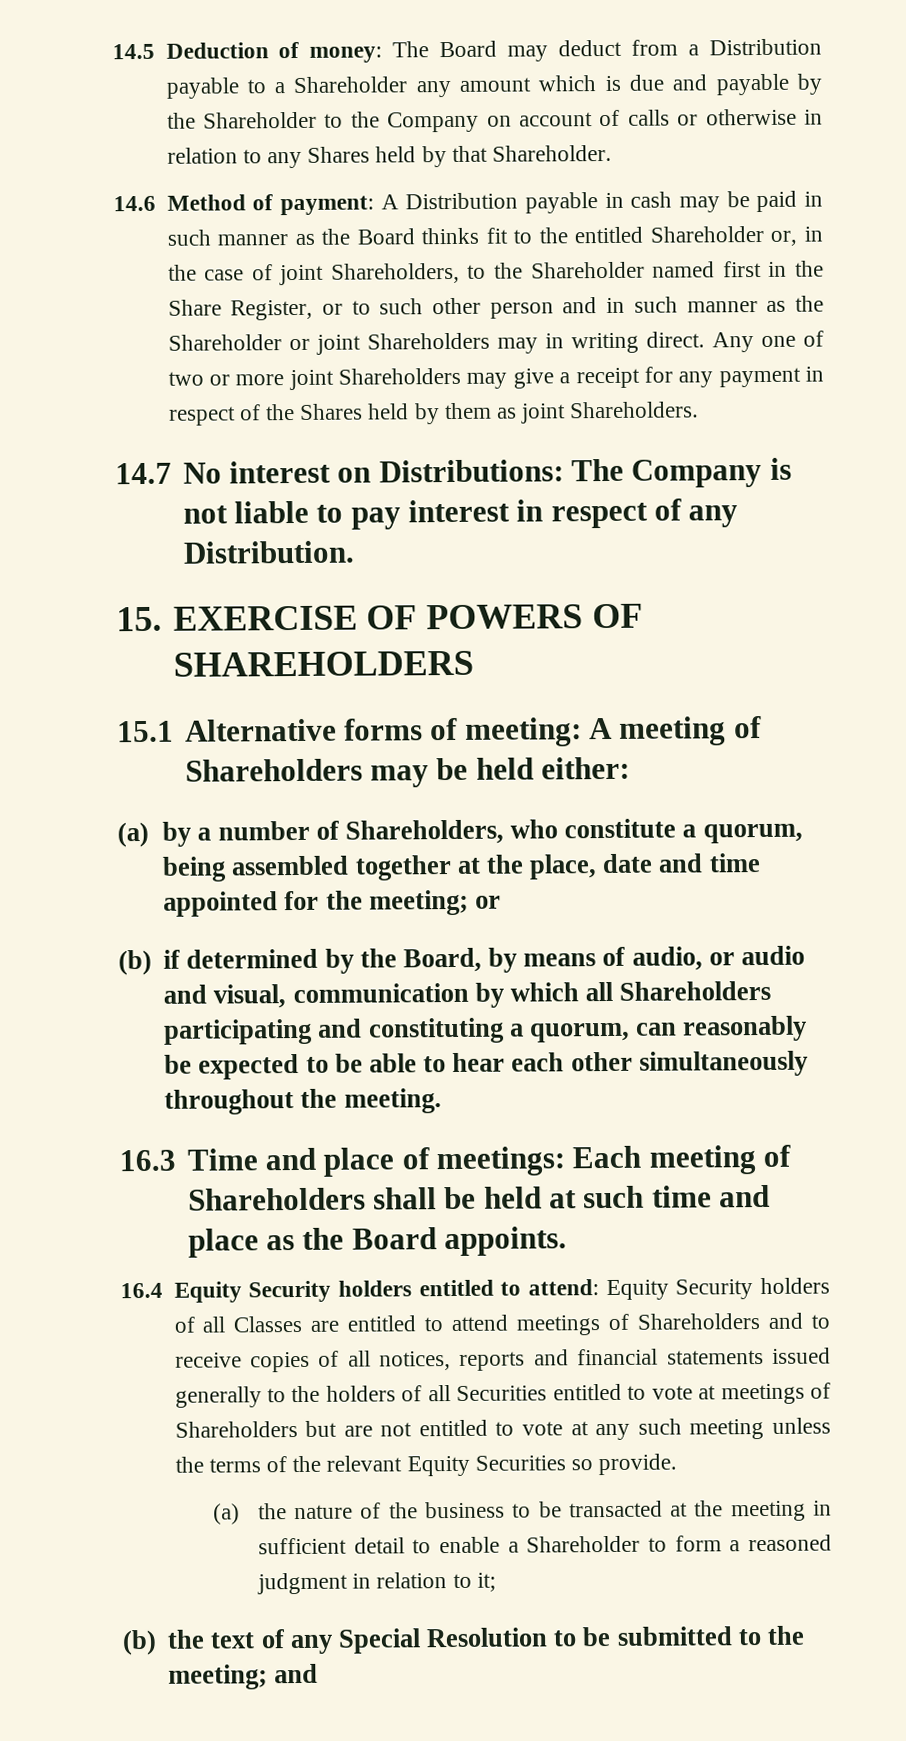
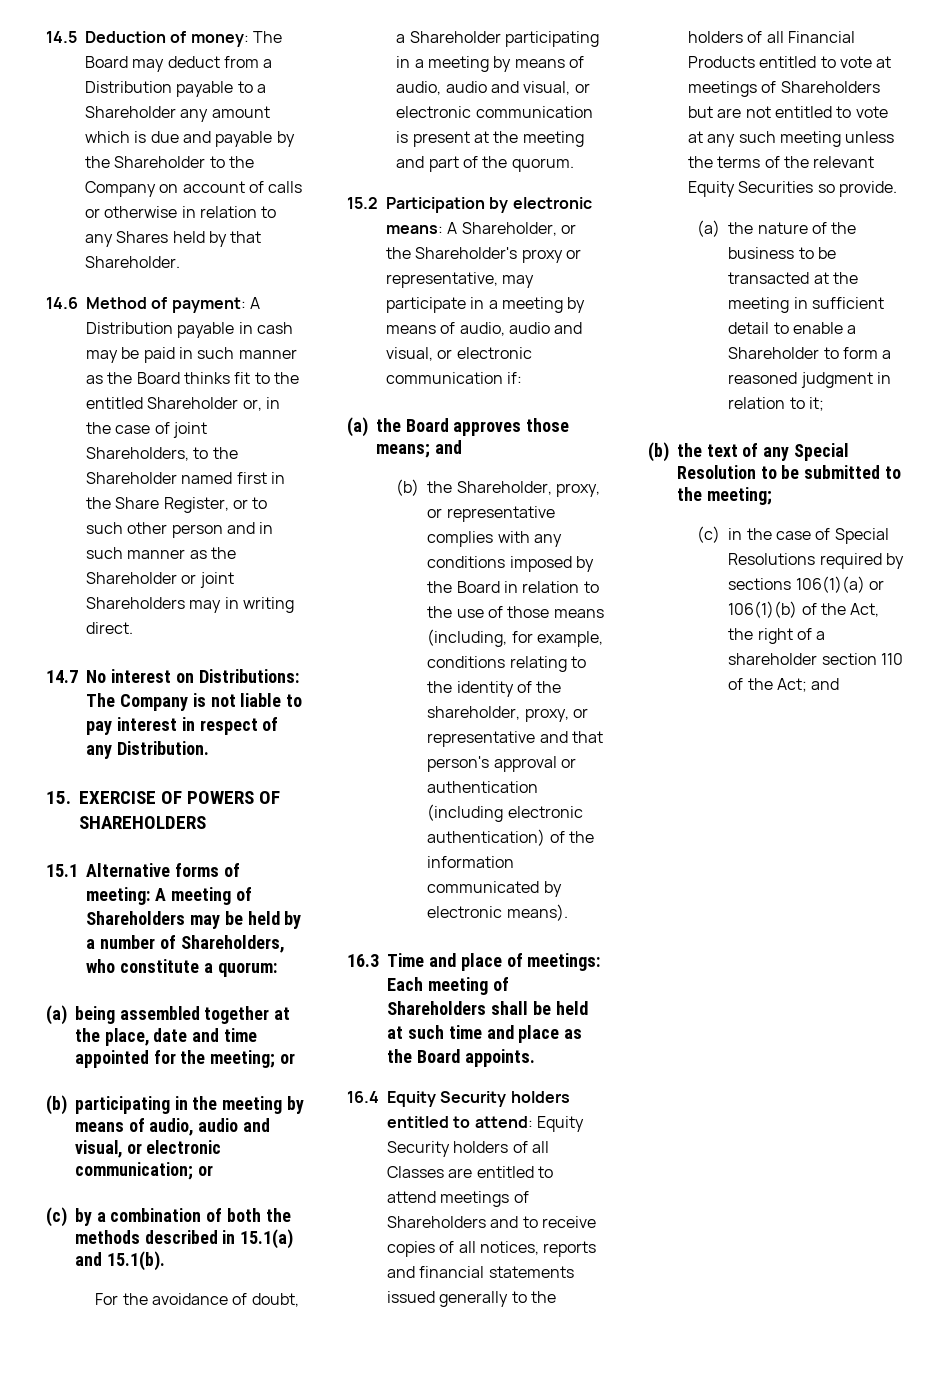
[711,330,824,353] [167,366,824,391] [167,401,700,426] Any one of two or more joint Shareholders may give a receipt for any payment in respect of the Shares held by them as joint Shareholders. -> (133, 628) none
[540,756,630,780] [117,821,149,848] either: // (a) -> (280, 918) none
[702,823,803,844] quorum, -> [217,962,277,977] [46,1005,67,1025] quorum: // (a)
[163,945,805,974] [163,980,772,1009] [163,1015,808,1045] [164,1050,808,1080] [164,1088,442,1115] if determined by the Board, by means of audio, or audio and visual, communication by which all Shareholders participating and constituting a quorum, can reasonably be expected to be able to hear each other simultaneously throughout the meeting. -> [75,1096,304,1114] [75,1118,270,1136] [75,1140,222,1158] [75,1162,213,1180] [46,1207,291,1227] [75,1229,294,1249] [75,1251,165,1271] [95,1293,299,1307] [396,31,599,47] [396,56,584,72] [396,81,590,95] [396,106,593,118] [396,131,584,147] [396,156,574,172] [347,197,592,213] [386,222,576,236] [386,247,581,263] [386,272,535,288] [386,297,586,313] [386,322,583,336] [386,347,532,361] [386,372,523,384] [347,417,570,437] [376,440,462,458] [396,479,600,497] [427,506,555,522] [427,531,562,547] [427,556,594,572] [427,581,599,593] [427,606,604,618] [427,629,603,647] [427,656,586,672] [427,681,562,697] [427,706,588,722] [427,731,603,747] [427,756,576,772] [427,781,539,793] [427,804,583,822] [427,829,594,846] [427,856,515,868] [427,881,562,897] [427,904,568,921] participating in the meeting by means of audio, audio and visual, or electronic communication; or // (c) by a combination of both the methods described in 15.1(a) and 15.1(b). // For the avoidance of doubt, a Shareholder participating in a meeting by means of audio, audio and visual, or electronic communication is present at the meeting and part of the quorum. // 15.2 Participation by electronic means: A Shareholder, or the Shareholder's proxy or representative, may participate in a meeting by means of audio, audio and visual, or electronic communication if: // (a) the Board approves those means; and // (b) the Shareholder, proxy, or representative complies with any conditions imposed by the Board in relation to the use of those means (including, for example, conditions relating to the identity of the shareholder, proxy, or representative and that person's approval or authentication (including electronic authentication) of the information communicated by electronic means).
[456,1385,548,1401] Securities -> [787,31,855,43] [688,56,755,68] Financial Products
(269, 1677) none -> [697,526,889,544] [728,553,904,569] [728,576,884,593] [728,601,880,618] [728,628,826,644] [728,653,903,665] [728,678,807,692] // (c) in the case of Special Resolutions required by sections 106(1)(a) or 106(1)(b) of the Act, the right of a shareholder section 110 of the Act;

